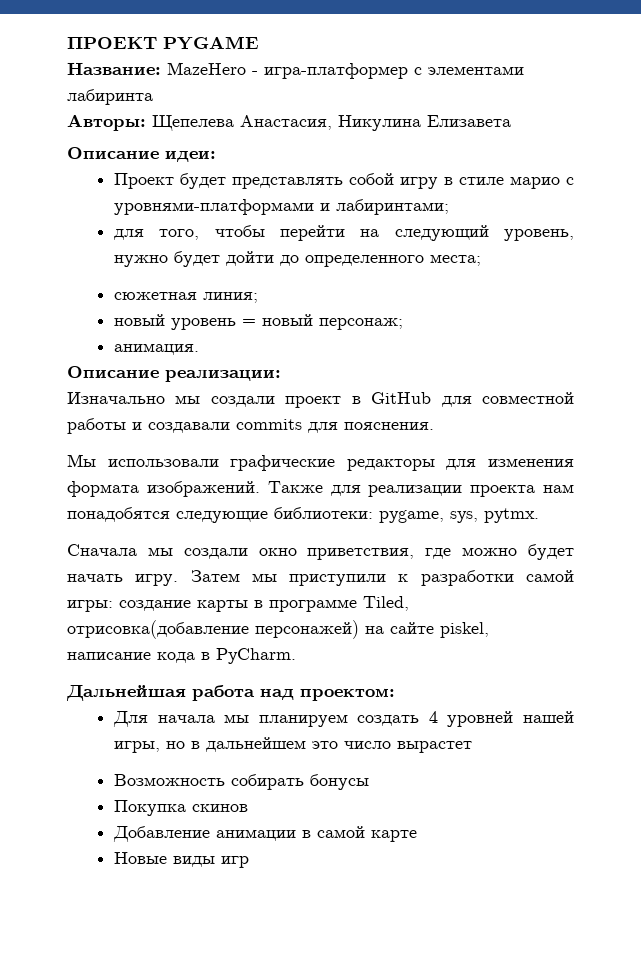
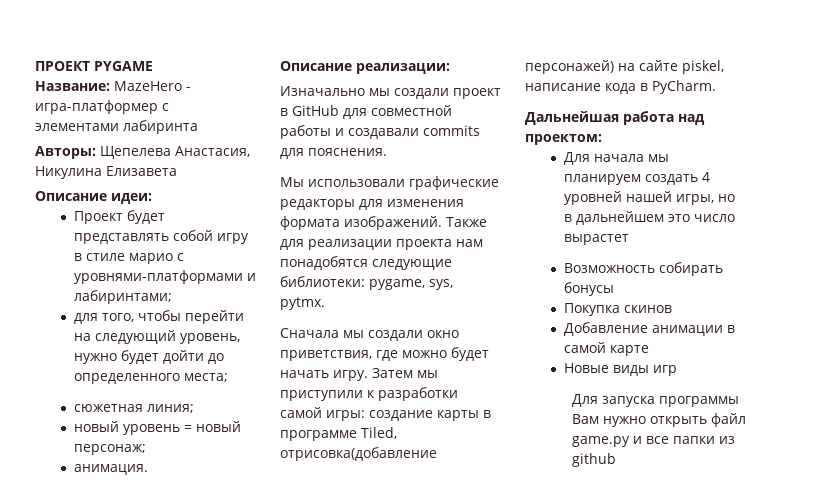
(249, 862) none -> [571,394,739,407] [571,413,746,427] [571,436,735,447] [571,453,616,467] // Для запуска программы Вам нужно открыть файл game.py и все папки из github

